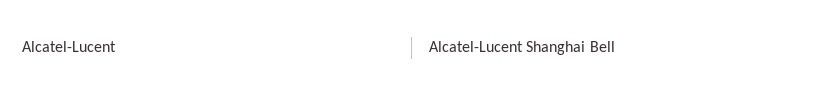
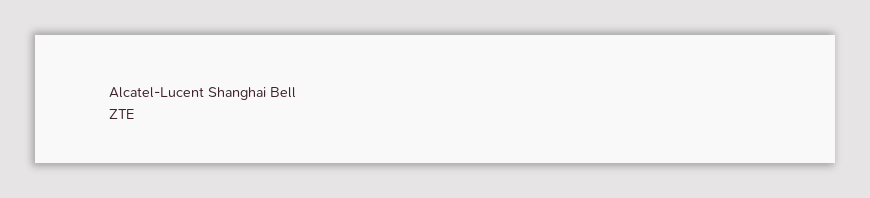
[22,41,116,52] [429,41,523,52] Alcatel-Lucent // Alcatel-Lucent -> [109,87,204,98] Alcatel-Lucent
(615, 46) none -> [109,109,134,119] // ZTE

